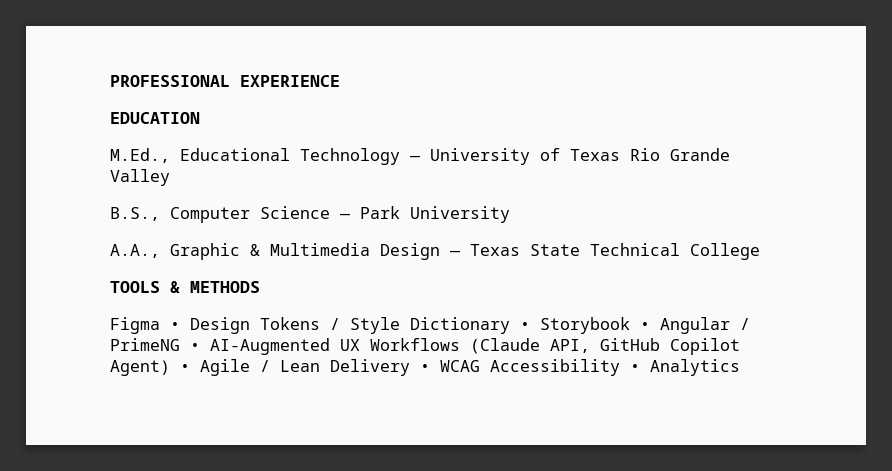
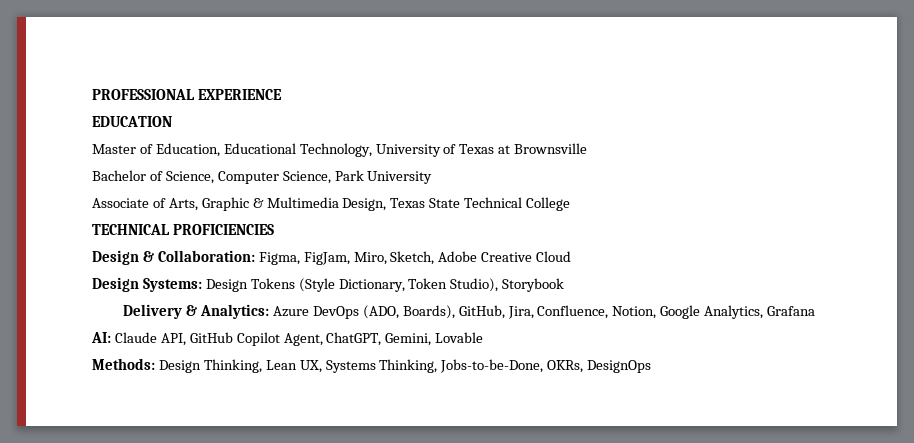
[110,148,730,165] [110,169,170,186] [110,206,350,223] M.Ed., Educational Technology — University of Texas Rio Grande Valley // B.S., Computer Science — -> [92,143,588,157] [92,170,331,184] Master of Education, Educational Technology, University of Texas at Brownsville // Bachelor of Science, Computer Science,
[110,244,160,258] A.A., -> [92,198,198,211] Associate of Arts,
[380,243,460,260] Design — -> [342,198,387,211] Design,
[110,281,260,293] [110,317,750,334] [110,338,740,355] [110,359,740,376] TOOLS & METHODS // Figma • Design Tokens / Style Dictionary • Storybook • Angular / PrimeNG • AI-Augmented UX Workflows (Claude API, GitHub Copilot Agent) • Agile / Lean Delivery • WCAG Accessibility • Analytics -> [92,224,274,235] [92,250,572,265] [92,277,565,292] [123,304,816,319] [91,332,484,346] [92,358,652,373] TECHNICAL PROFICIENCIES // Design & Collaboration: Figma, FigJam, Miro, Sketch, Adobe Creative Cloud // Design Systems: Design Tokens (Style Dictionary, Token Studio), Storybook // Delivery & Analytics: Azure DevOps (ADO, Boards), GitHub, Jira, Confluence, Notion, Google Analytics, Grafana // AI: Claude API, GitHub Copilot Agent, ChatGPT, Gemini, Lovable // Methods: Design Thinking, Lean UX, Systems Thinking, Jobs-to-be-Done, OKRs, DesignOps

